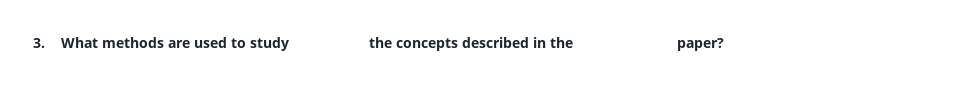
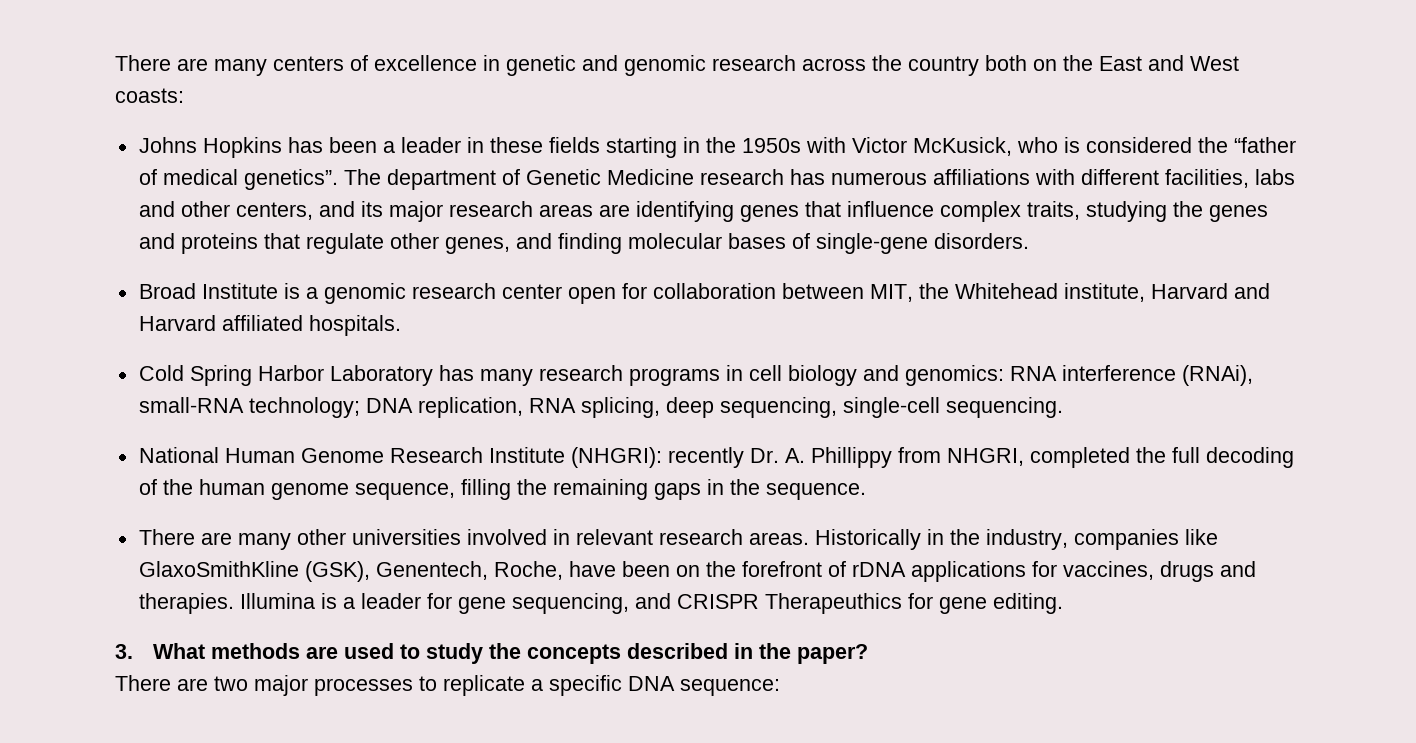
(33, 43) none -> [115,55,1239,76] [115,88,184,103] [138,137,1296,158] [138,169,1295,190] [138,201,1268,222] [138,233,1029,254] [138,283,1270,304] [138,315,401,336] [138,365,1253,386] [138,397,1063,418] [138,447,1294,468] [138,479,866,500] [138,529,1218,550] [138,561,1256,582] [138,593,1063,614] There are many centers of excellence in genetic and genomic research across the country both on the East and West coasts: // Johns Hopkins has been a leader in these fields starting in the 1950s with Victor McKusick, who is considered the “father of medical genetics”. The department of Genetic Medicine research has numerous affiliations with different facilities, labs and other centers, and its major research areas are identifying genes that influence complex traits, studying the genes and proteins that regulate other genes, and finding molecular bases of single-gene disorders. // Broad Institute is a genomic research center open for collaboration between MIT, the Whitehead institute, Harvard and Harvard affiliated hospitals. // Cold Spring Harbor Laboratory has many research programs in cell biology and genomics: RNA interference (RNAi), small-RNA technology; DNA replication, RNA splicing, deep sequencing, single-cell sequencing. // National Human Genome Research Institute (NHGRI): recently Dr. A. Phillippy from NHGRI, completed the full decoding of the human genome sequence, filling the remaining gaps in the sequence. // There are many other universities involved in relevant research areas. Historically in the industry, companies like GlaxoSmithKline (GSK), Genentech, Roche, have been on the forefront of rDNA applications for vaccines, drugs and therapies. Illumina is a leader for gene sequencing, and CRISPR Therapeuthics for gene editing. //
(724, 44) none -> [115,675,780,696] // There are two major processes to replicate a specific DNA sequence:

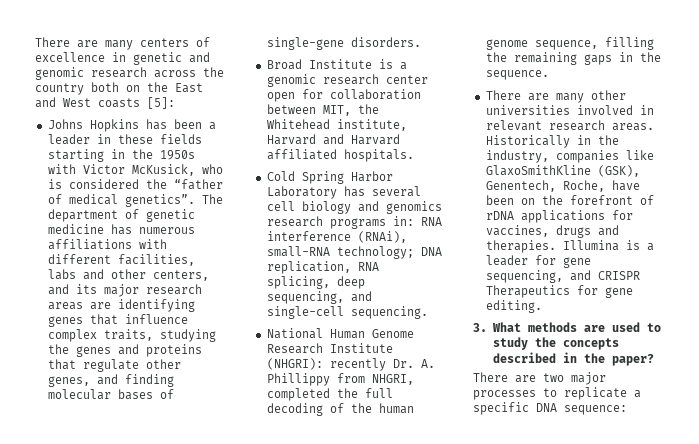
[115,88,184,103] coasts: -> [98,97,175,109] coasts [5]:
[525,169,784,185] Genetic Medicine research -> [145,209,195,222] [47,224,104,234] genetic medicine
[479,365,1004,386] many research programs in cell biology and genomics: -> [371,186,421,197] [266,201,442,214] [266,216,414,229] several cell biology and genomics research programs in:
(837, 407) none -> [350,291,372,302] and
[764,593,902,614] Therapeuthics -> [485,285,570,298] Therapeutics

